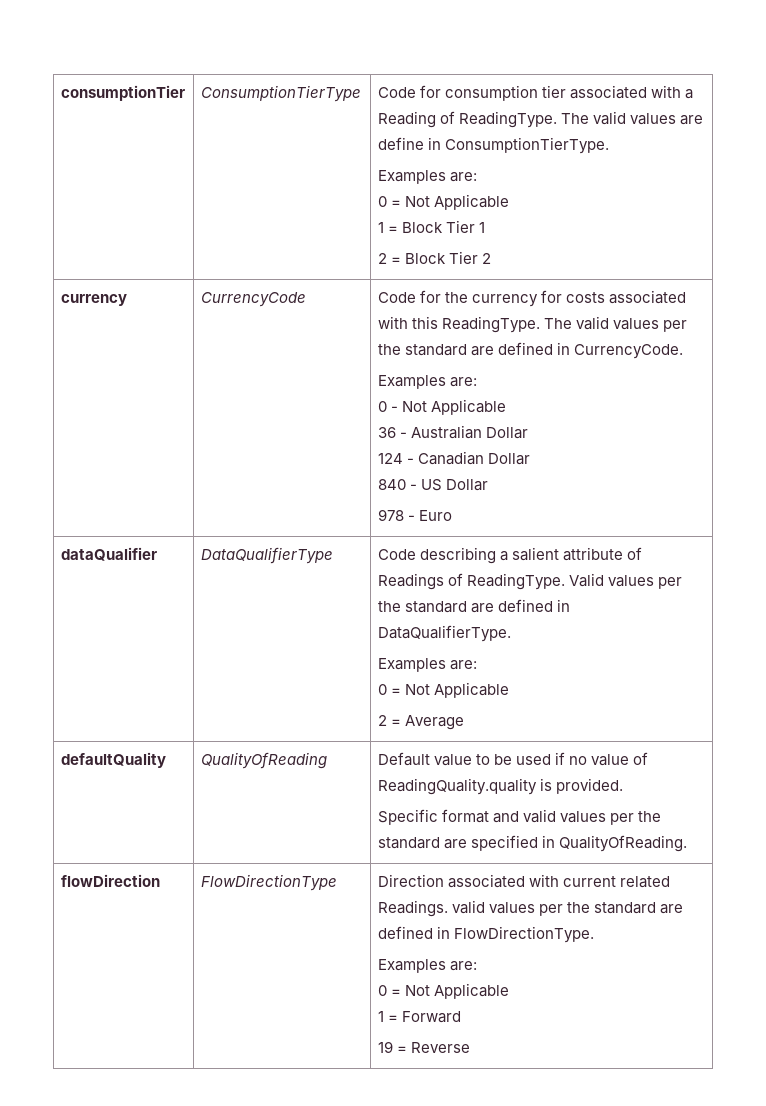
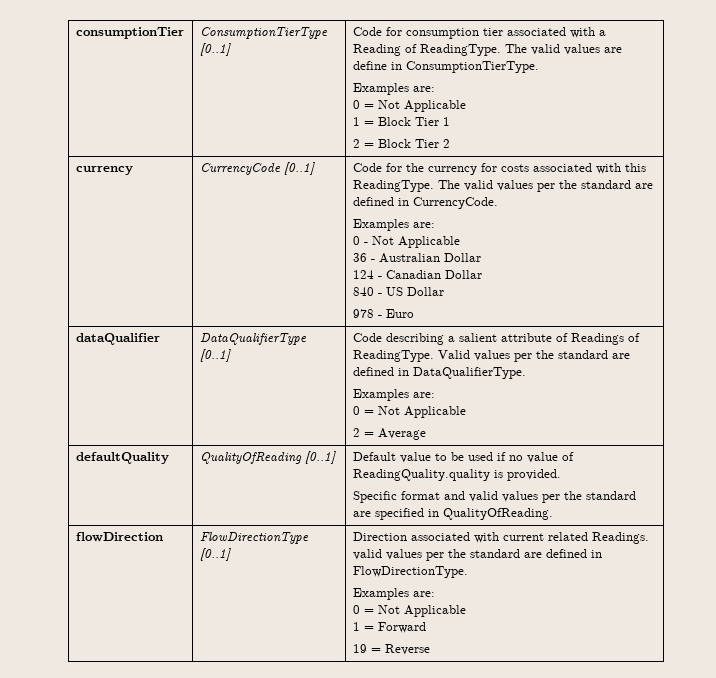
(361, 93) none -> [199,43,231,56] [0..1]
(306, 299) none -> [283,162,315,175] [0..1]
(333, 555) none -> [199,349,231,362] [0..1]
(327, 760) none -> [304,451,336,464] [0..1]
(337, 882) none -> [199,548,231,561] [0..1]

